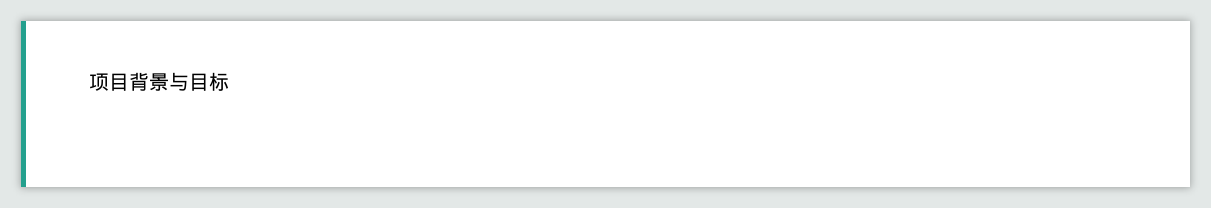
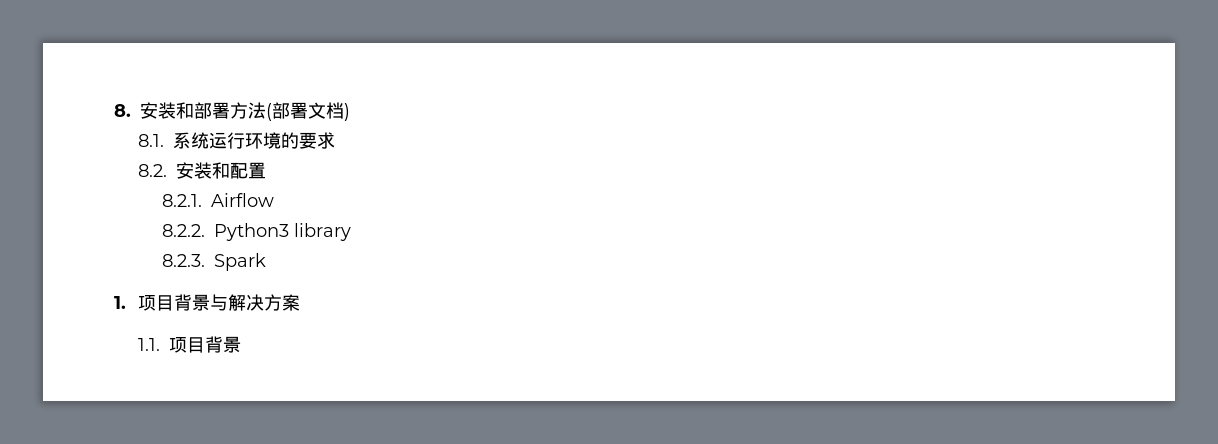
[89,72,229,91] 项目背景与目标 -> [114,102,350,121] [137,132,335,149] [137,162,266,179] [161,193,274,207] [161,223,351,241] [161,253,266,271] [114,294,300,311] [137,336,241,353] 8.安装和部署方法(部署文档) // 8.1.系统运行环境的要求 // 8.2.安装和配置 // 8.2.1. Airflow // 8.2.2. Python3 library // 8.2.3. Spark // 1.项目背景与解决方案 // 1.1.项目背景

